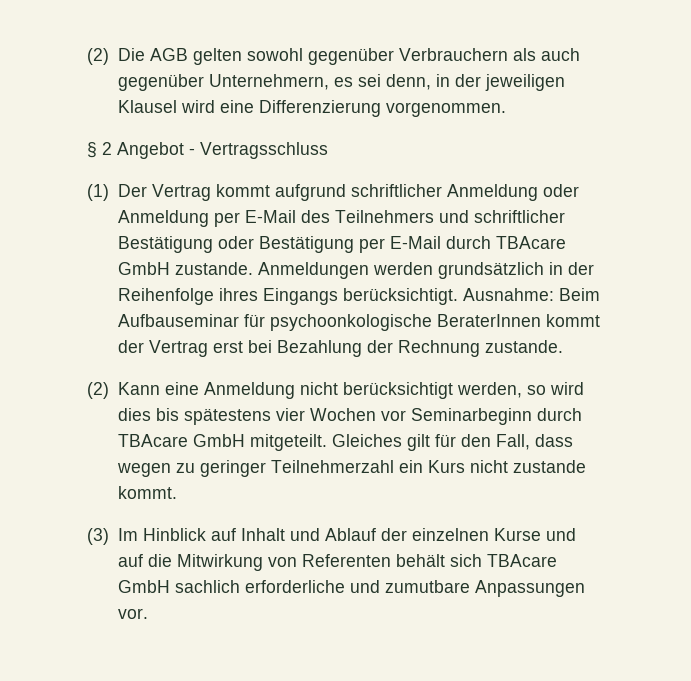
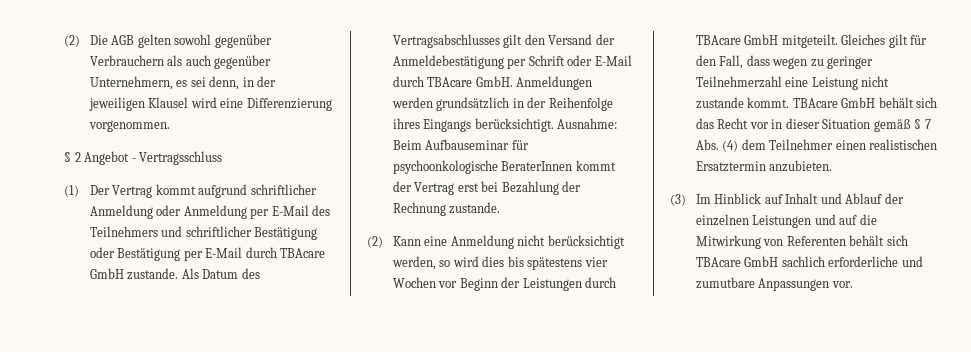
(253, 268) none -> [181,268,260,279] [392,34,615,48] [392,55,632,69] [392,76,513,87] Als Datum des Vertragsabschlusses gilt den Versand der Anmeldebestätigung per Schrift oder E-Mail durch TBAcare GmbH.
[410,408,532,425] Seminarbeginn -> [459,277,582,291] Beginn der Leistungen
[398,460,465,473] ein Kurs -> [785,77,858,90] eine Leistung
(177, 492) none -> [792,97,938,108] [695,118,931,132] [695,139,938,152] [695,160,833,172] TBAcare GmbH behält sich das Recht vor in dieser Situation gemäß § 7 Abs. (4) dem Teilnehmer einen realistischen Ersatztermin anzubieten.
[493,528,541,541] Kurse -> [752,215,812,228] Leistungen

